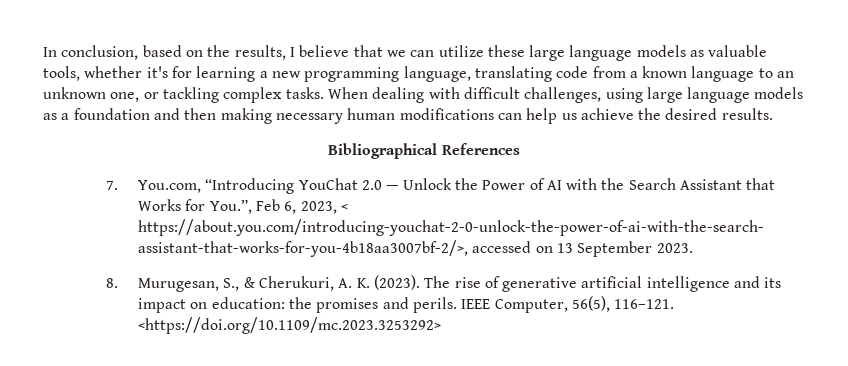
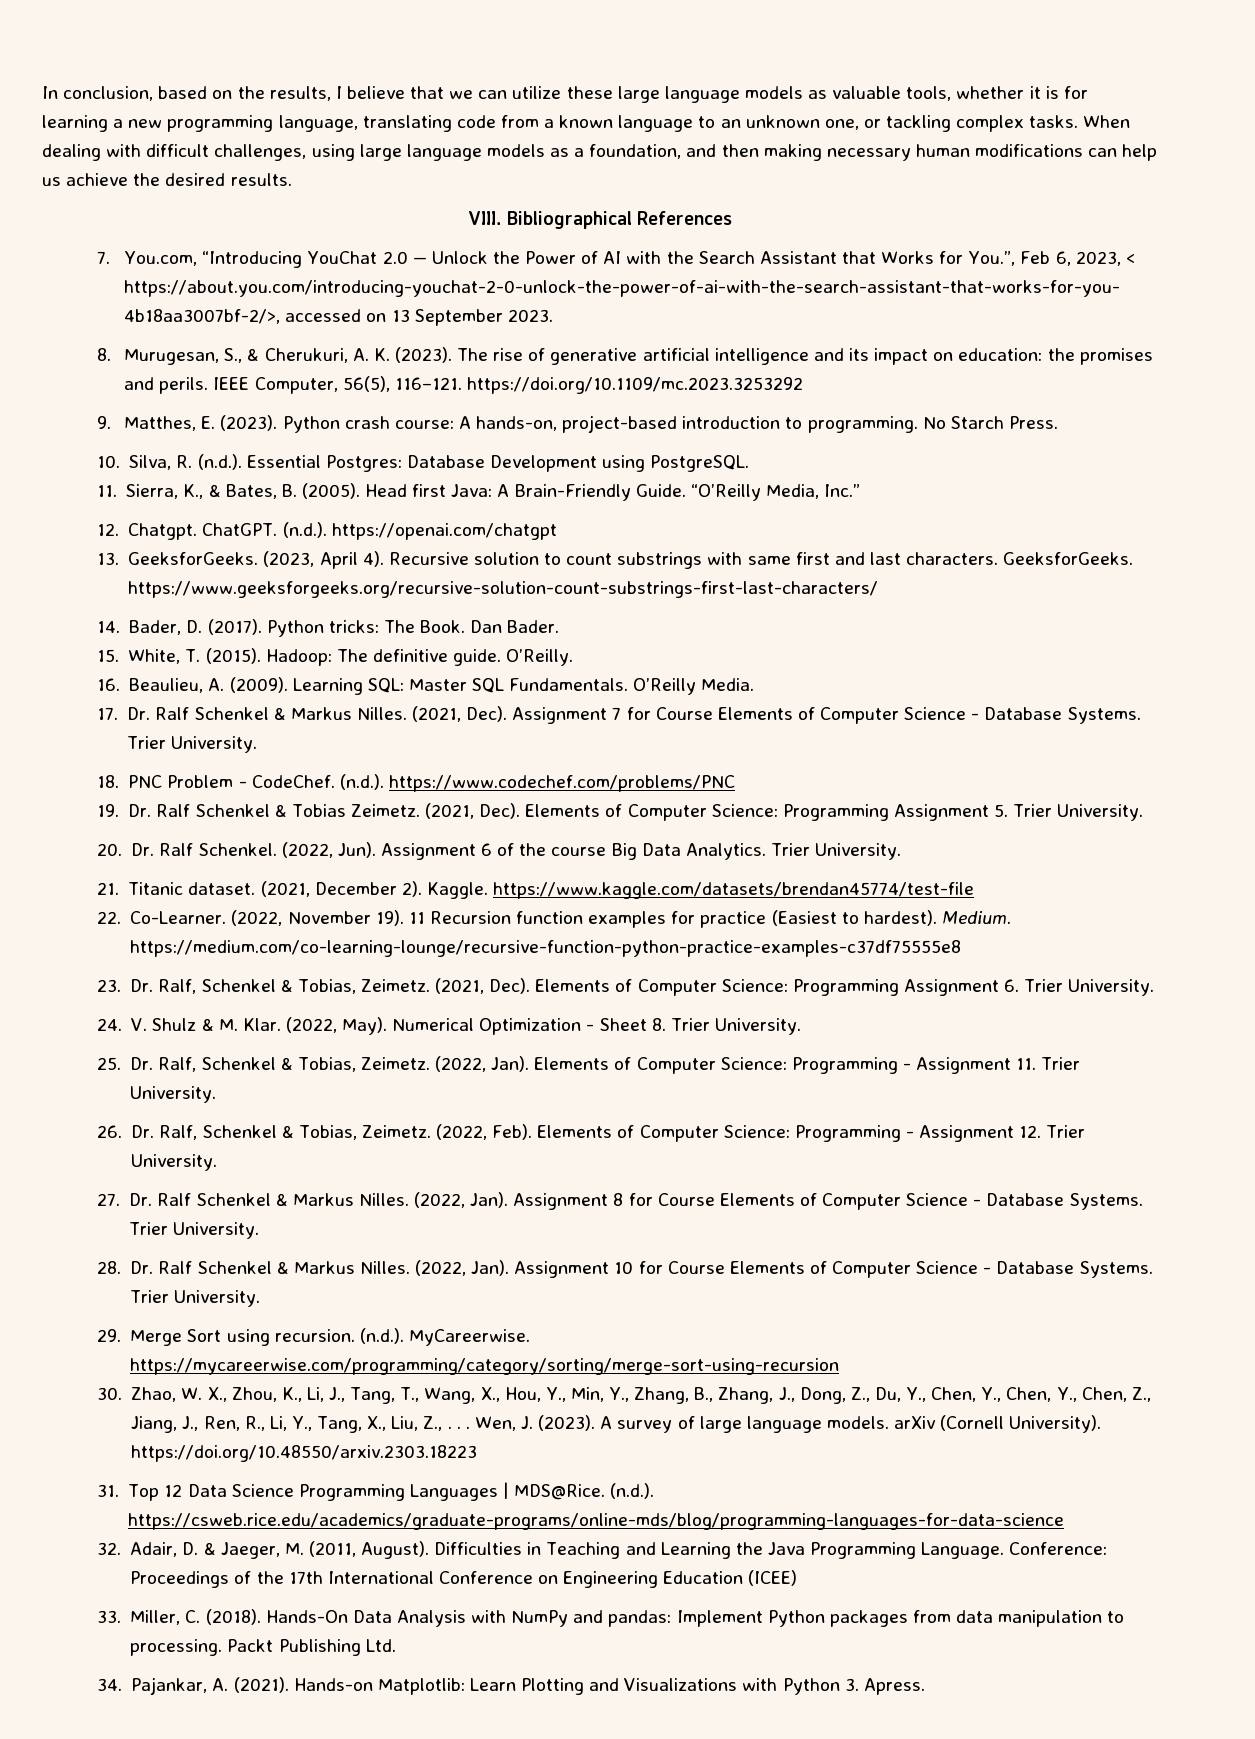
[146,66,168,78] it's -> [1029,86,1059,99] it is
[73,108,150,120] foundation -> [589,144,682,159] foundation,
(773, 114) none -> [468,211,502,225] VIII.
[137,317,441,334] <https://doi.org/10.1109/mc.2023.3253292> -> [466,377,803,394] [96,415,1059,433] [96,454,750,472] [96,483,861,501] [96,522,557,540] [96,551,1134,569] [128,581,879,598] [96,619,560,637] [96,648,574,666] [96,677,755,695] [96,706,1141,724] [127,736,258,753] [96,774,735,792] [96,803,1144,821] [96,842,902,860] [96,881,975,899] [96,910,1011,928] [130,940,962,957] [96,978,1155,996] [96,1017,801,1035] [96,1056,1081,1074] [130,1086,217,1103] [96,1124,1086,1142] [131,1154,218,1171] [96,1192,1143,1210] [129,1222,260,1239] [96,1260,1153,1278] [130,1290,261,1307] [96,1328,530,1346] [130,1358,840,1375] [96,1387,1151,1404] [131,1415,1102,1433] [131,1445,478,1462] [96,1482,655,1501] [128,1513,1065,1530] [96,1541,1108,1559] [130,1570,798,1588] [96,1609,1125,1627] [130,1639,396,1656] [96,1677,925,1695] https://doi.org/10.1109/mc.2023.3253292 // 9. Matthes, E. (2023). Python crash course: A hands-on, project-based introduction to programming. No Starch Press. // 10. Silva, R. (n.d.). Essential Postgres: Database Development using PostgreSQL. // 11. Sierra, K., & Bates, B. (2005). Head first Java: A Brain-Friendly Guide. “O’Reilly Media, Inc.” // 12. Chatgpt. ChatGPT. (n.d.). https://openai.com/chatgpt // 13. GeeksforGeeks. (2023, April 4). Recursive solution to count substrings with same first and last characters. GeeksforGeeks. https://www.geeksforgeeks.org/recursive-solution-count-substrings-first-last-characters/ // 14. Bader, D. (2017). Python tricks: The Book. Dan Bader. // 15. White, T. (2015). Hadoop: The definitive guide. O’Reilly. // 16. Beaulieu, A. (2009). Learning SQL: Master SQL Fundamentals. O’Reilly Media. // 17. Dr. Ralf Schenkel & Markus Nilles. (2021, Dec). Assignment 7 for Course Elements of Computer Science - Database Systems. Trier University. // 18. PNC Problem - CodeChef. (n.d.). https://www.codechef.com/problems/PNC // 19. Dr. Ralf Schenkel & Tobias Zeimetz. (2021, Dec). Elements of Computer Science: Programming Assignment 5. Trier University. // 20. Dr. Ralf Schenkel. (2022, Jun). Assignment 6 of the course Big Data Analytics. Trier University. // 21. Titanic dataset. (2021, December 2). Kaggle. https://www.kaggle.com/datasets/brendan45774/test-file // 22. Co-Learner. (2022, November 19). 11 Recursion function examples for practice (Easiest to hardest). Medium. https://medium.com/co-learning-lounge/recursive-function-python-practice-examples-c37df75555e8 // 23. Dr. Ralf, Schenkel & Tobias, Zeimetz. (2021, Dec). Elements of Computer Science: Programming Assignment 6. Trier University. // 24. V. Shulz & M. Klar. (2022, May). Numerical Optimization - Sheet 8. Trier University. // 25. Dr. Ralf, Schenkel & Tobias, Zeimetz. (2022, Jan). Elements of Computer Science: Programming - Assignment 11. Trier University. // 26. Dr. Ralf, Schenkel & Tobias, Zeimetz. (2022, Feb). Elements of Computer Science: Programming - Assignment 12. Trier University. // 27. Dr. Ralf Schenkel & Markus Nilles. (2022, Jan). Assignment 8 for Course Elements of Computer Science - Database Systems. Trier University. // 28. Dr. Ralf Schenkel & Markus Nilles. (2022, Jan). Assignment 10 for Course Elements of Computer Science - Database Systems. Trier University. // 29. Merge Sort using recursion. (n.d.). MyCareerwise. https://mycareerwise.com/programming/category/sorting/merge-sort-using-recursion // 30. Zhao, W. X., Zhou, K., Li, J., Tang, T., Wang, X., Hou, Y., Min, Y., Zhang, B., Zhang, J., Dong, Z., Du, Y., Chen, Y., Chen, Y., Chen, Z., Jiang, J., Ren, R., Li, Y., Tang, X., Liu, Z., . . . Wen, J. (2023). A survey of large language models. arXiv (Cornell University). https://doi.org/10.48550/arxiv.2303.18223 // 31. Top 12 Data Science Programming Languages | MDS@Rice. (n.d.). https://csweb.rice.edu/academics/graduate-programs/online-mds/blog/programming-languages-for-data-science // 32. Adair, D. & Jaeger, M. (2011, August). Difficulties in Teaching and Learning the Java Programming Language. Conference: Proceedings of the 17th International Conference on Engineering Education (ICEE) // 33. Miller, C. (2018). Hands-On Data Analysis with NumPy and pandas: Implement Python packages from data manipulation to processing. Packt Publishing Ltd. // 34. Pajankar, A. (2021). Hands-on Matplotlib: Learn Plotting and Visualizations with Python 3. Apress.

